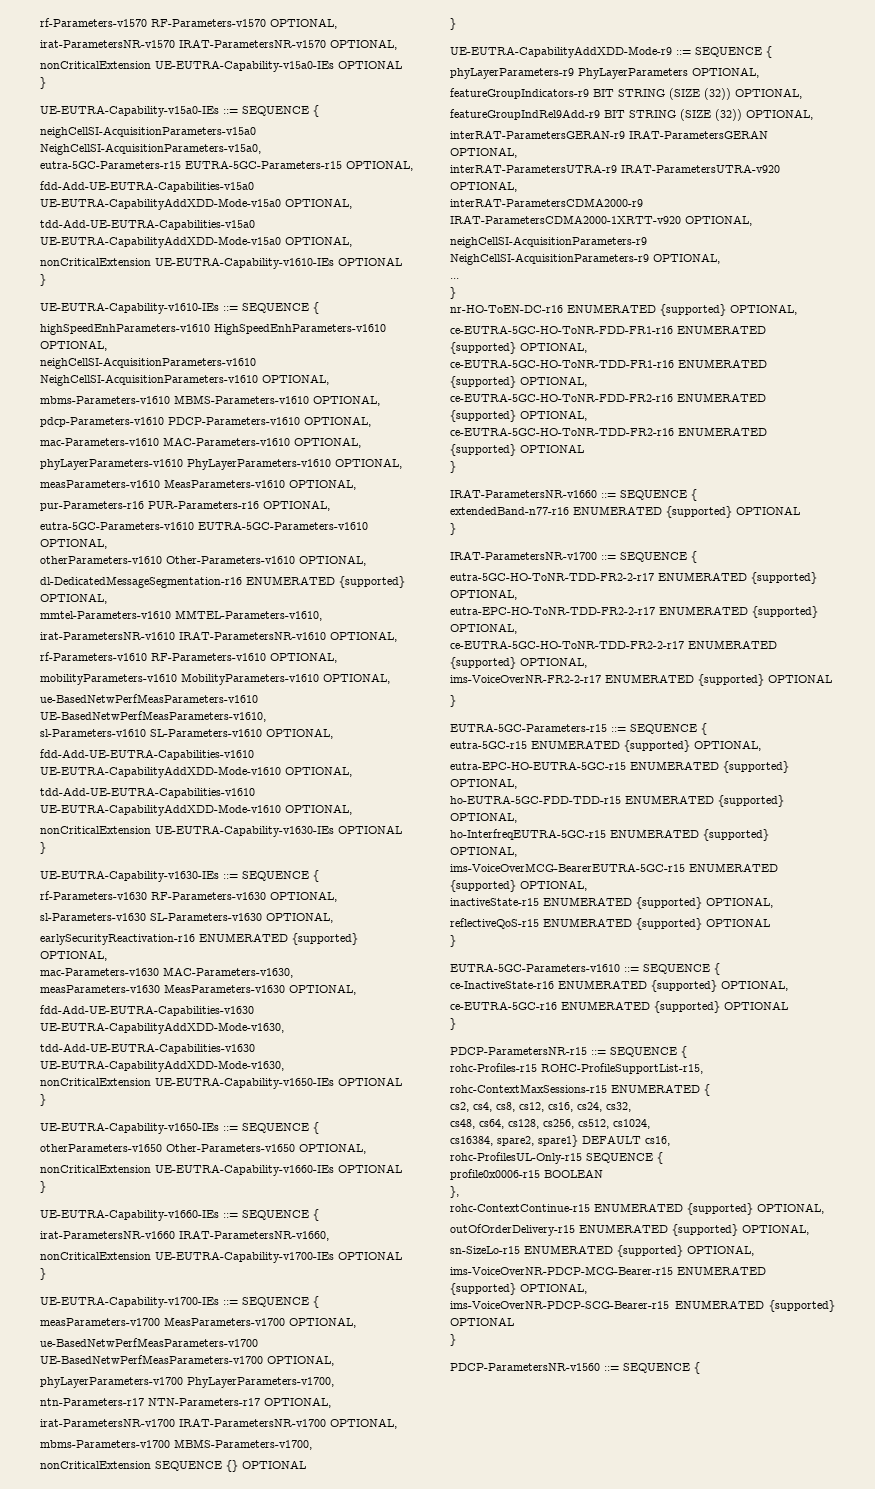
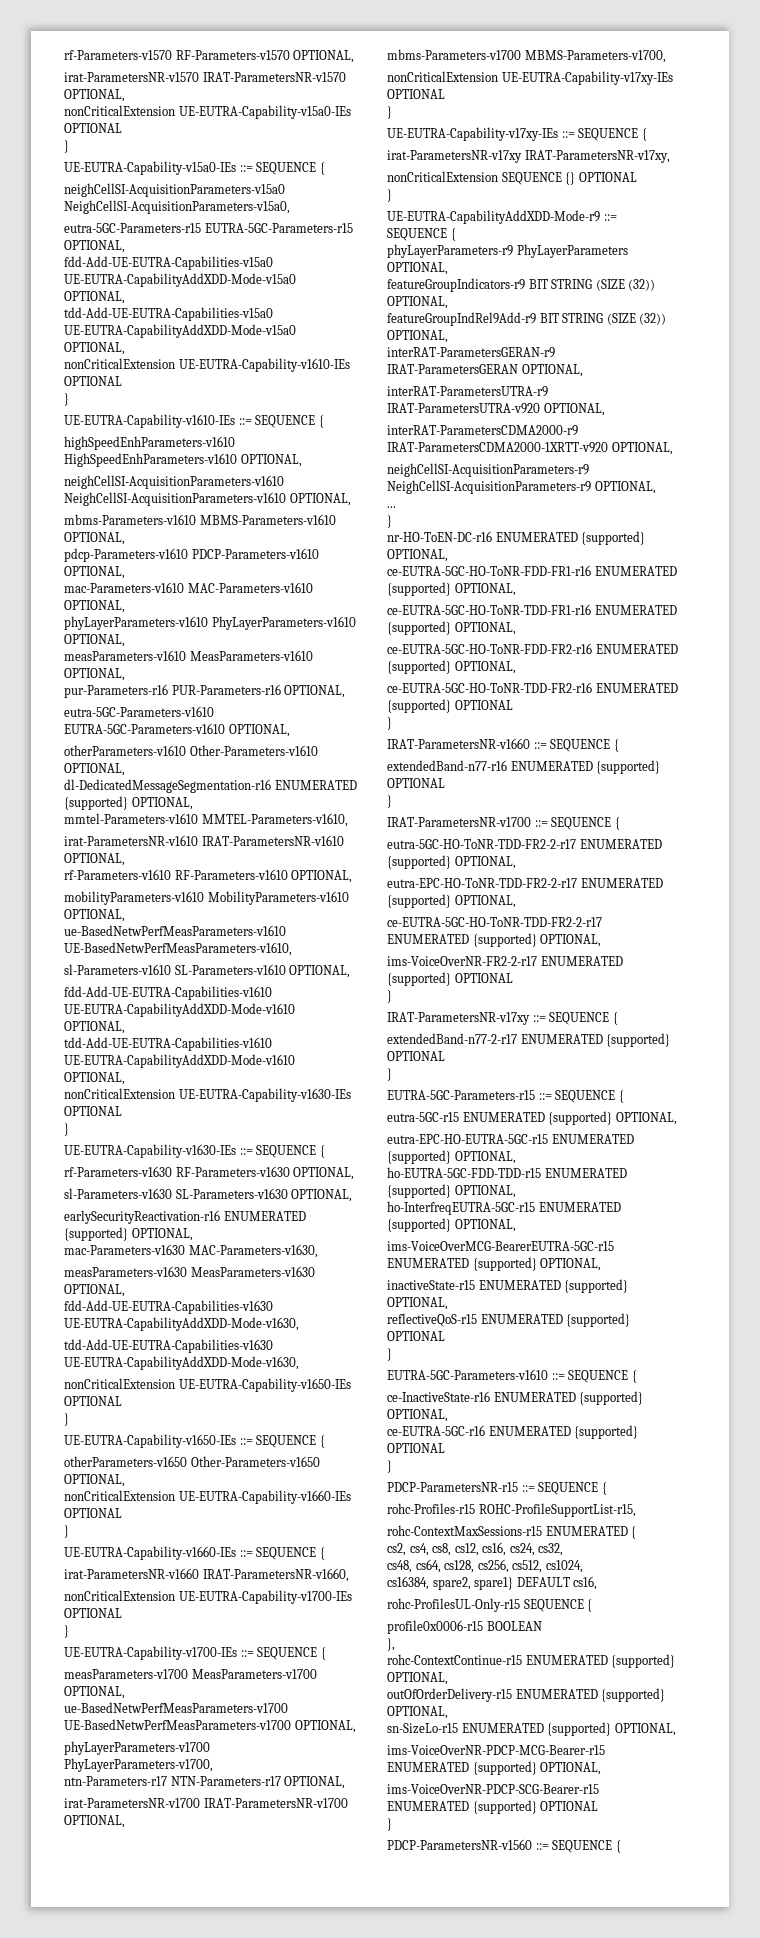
(312, 1444) none -> [387,71,673,85] [387,89,445,99] [387,106,392,119] [387,127,647,141] [387,150,670,163] // nonCriticalExtension UE-EUTRA-Capability-v17xy-IEs OPTIONAL // } // UE-EUTRA-Capability-v17xy-IEs ::= SEQUENCE { // irat-ParametersNR-v17xy IRAT-ParametersNR-v17xy,
(456, 701) none -> [387,1012,618,1025] [387,1033,671,1047] [387,1051,445,1061] [387,1068,392,1081] // IRAT-ParametersNR-v17xy ::= SEQUENCE { // extendedBand-n77-2-r17 ENUMERATED {supported} OPTIONAL // }

